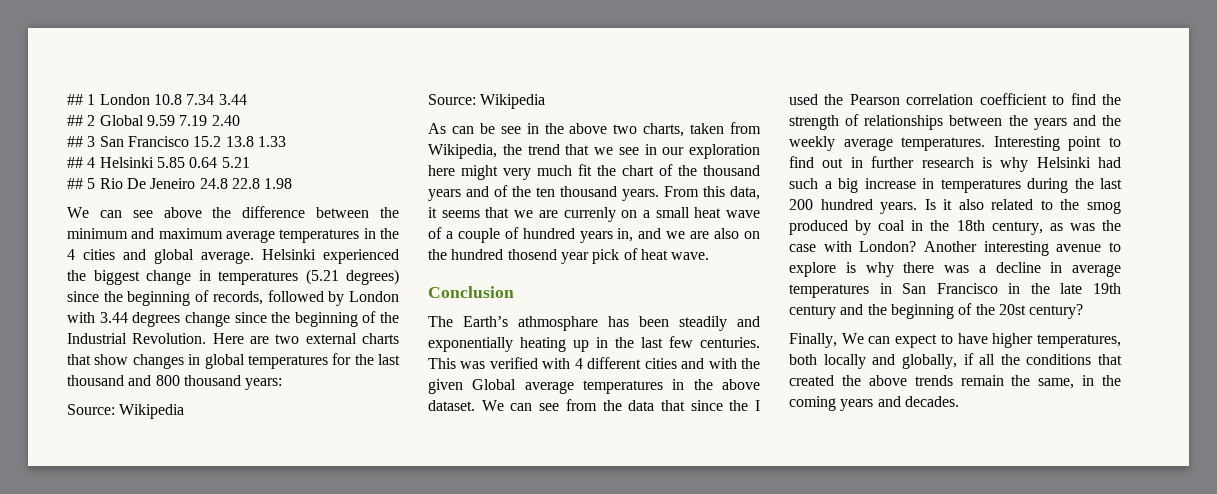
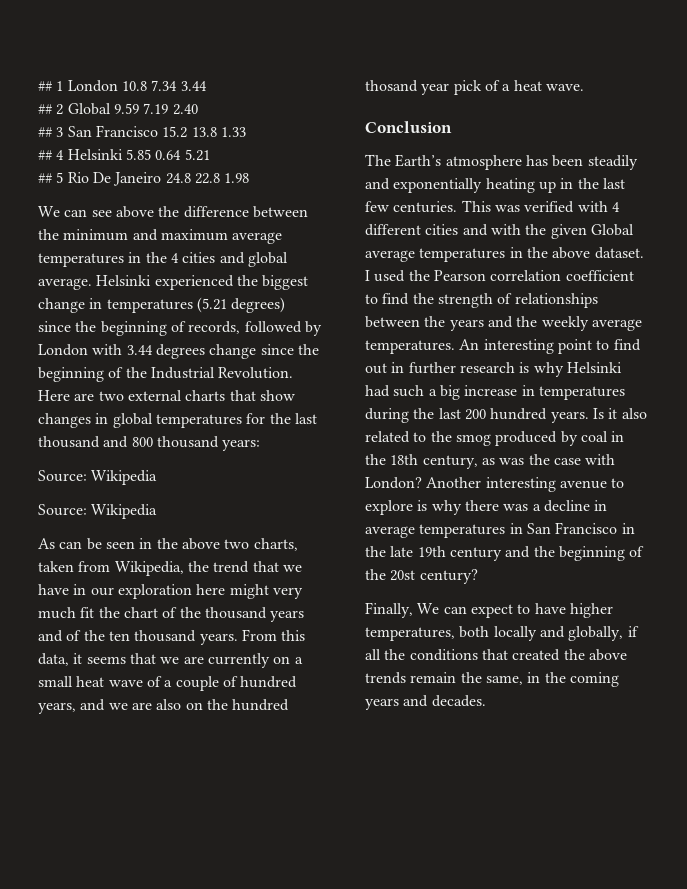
[150,178,196,189] Jeneiro -> [113,172,162,186] Janeiro
[500,126,521,134] see -> [105,541,135,549] seen
[618,147,639,155] see -> [38,584,69,595] have
[563,207,616,222] currenly -> [207,653,270,668] currently
[579,228,634,243] years in, -> [38,702,76,714] years,
[507,249,557,260] thosend -> [365,80,418,92] thosand
(638, 254) none -> [502,84,511,91] a
[518,316,598,331] athmosphare -> [445,155,522,170] atmosphere
[481,399,749,411] We can see from the data that since the -> (644, 253) none
[993,136,1060,151] Interesting -> [459,339,554,354] An interesting

